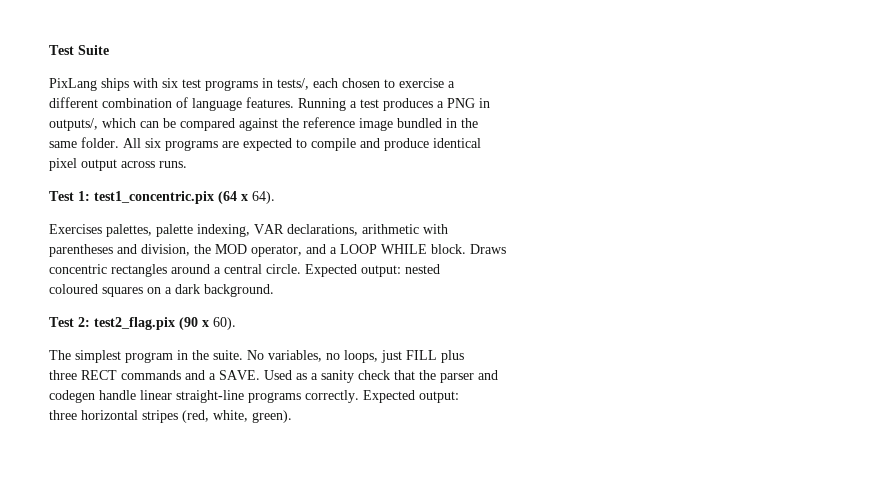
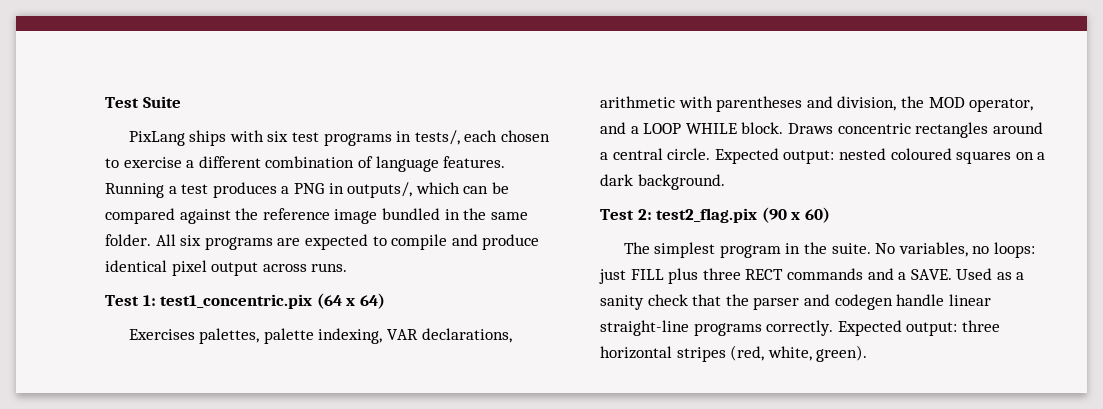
(455, 84) // -> (195, 164) none
(490, 103) // -> (344, 188) none
(478, 123) // -> (487, 214) none
(481, 143) // -> (167, 266) none
[252,191,275,204] 64). -> [359,293,385,309] 64)
(448, 229) // -> (713, 102) none
(506, 249) // -> (833, 128) none
(440, 269) // -> (886, 154) none
[213,317,236,330] 60). -> [804,207,830,223] 60)
[344,350,378,363] loops, -> [993,242,1035,258] loops:
(464, 356) // -> (699, 276) none
(498, 375) // -> (830, 300) none
(459, 397) // -> (958, 329) none

